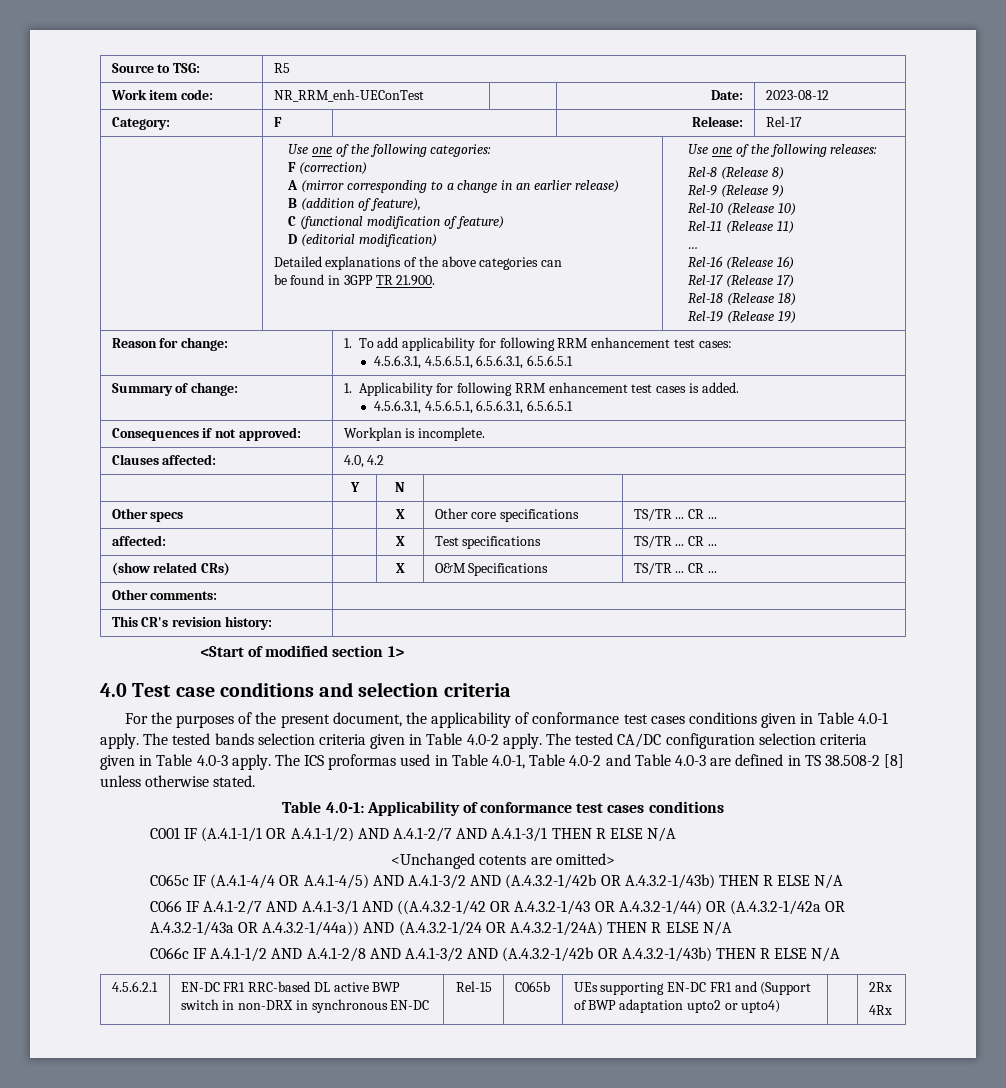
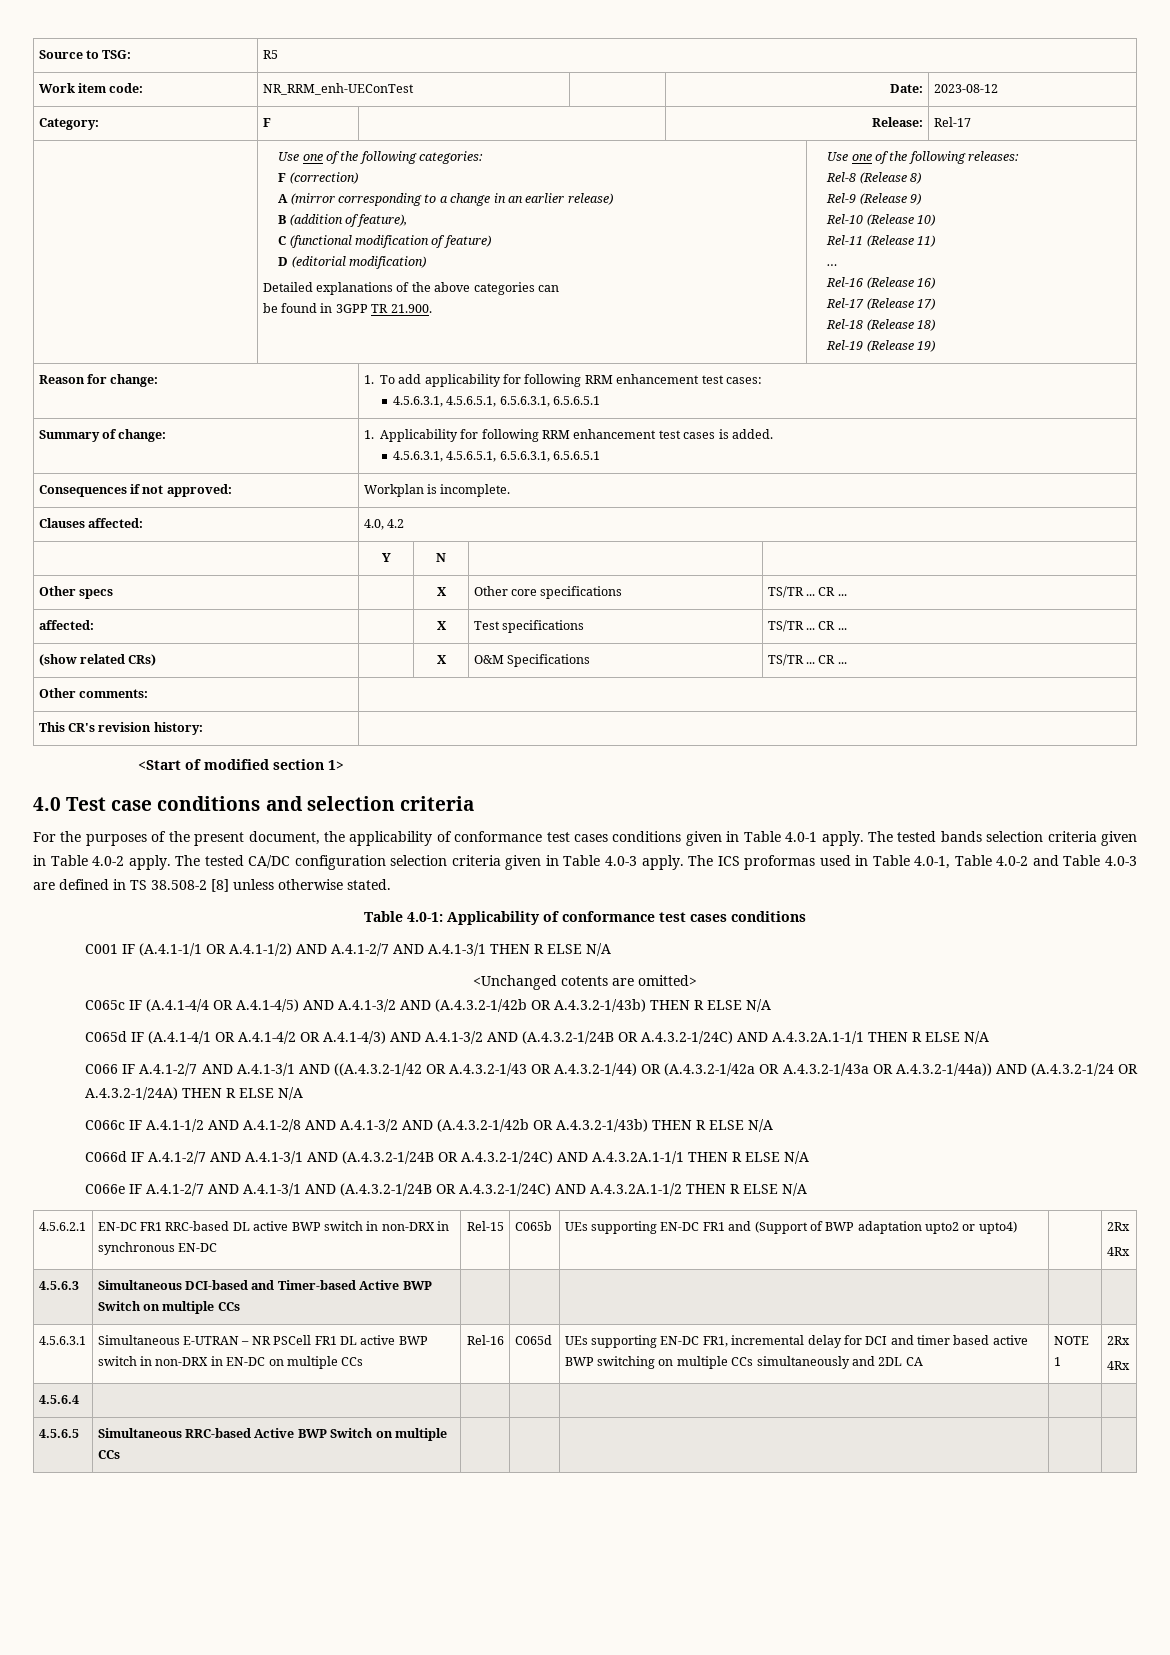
(844, 881) none -> [85,1031,990,1044] // C065d IF (A.4.1-4/1 OR A.4.1-4/2 OR A.4.1-4/3) AND A.4.1-3/2 AND (A.4.3.2-1/24B OR A.4.3.2-1/24C) AND A.4.3.2A.1-1/1 THEN R ELSE N/A
(841, 954) none -> [85,1151,810,1164] [85,1183,808,1196] // C066d IF A.4.1-2/7 AND A.4.1-3/1 AND (A.4.3.2-1/24B OR A.4.3.2-1/24C) AND A.4.3.2A.1-1/1 THEN R ELSE N/A // C066e IF A.4.1-2/7 AND A.4.1-3/1 AND (A.4.3.2-1/24B OR A.4.3.2-1/24C) AND A.4.3.2A.1-1/2 THEN R ELSE N/A
(892, 1010) none -> [38,1281,79,1290] [97,1280,432,1290] [97,1301,240,1314] [38,1336,86,1345] [97,1335,428,1345] [97,1356,364,1369] [466,1335,504,1345] [514,1335,552,1345] [564,1335,1028,1348] [564,1356,923,1369] [1053,1336,1089,1345] [1053,1357,1061,1366] [1106,1336,1130,1345] [1106,1361,1130,1370] [38,1395,79,1404] [38,1429,79,1438] [97,1428,447,1441] [97,1450,120,1459] // 4.5.6.3 | Simultaneous DCI-based and Timer-based Active BWP Switch on multiple CCs | | | | | // 4.5.6.3.1 | Simultaneous E-UTRAN – NR PSCell FR1 DL active BWP switch in non-DRX in EN-DC on multiple CCs | Rel-16 | C065d | UEs supporting EN-DC FR1, incremental delay for DCI and timer based active BWP switching on multiple CCs simultaneously and 2DL CA | NOTE 1 | 2Rx // 4Rx // 4.5.6.4 | | | | | | // 4.5.6.5 | Simultaneous RRC-based Active BWP Switch on multiple CCs | | | | |

